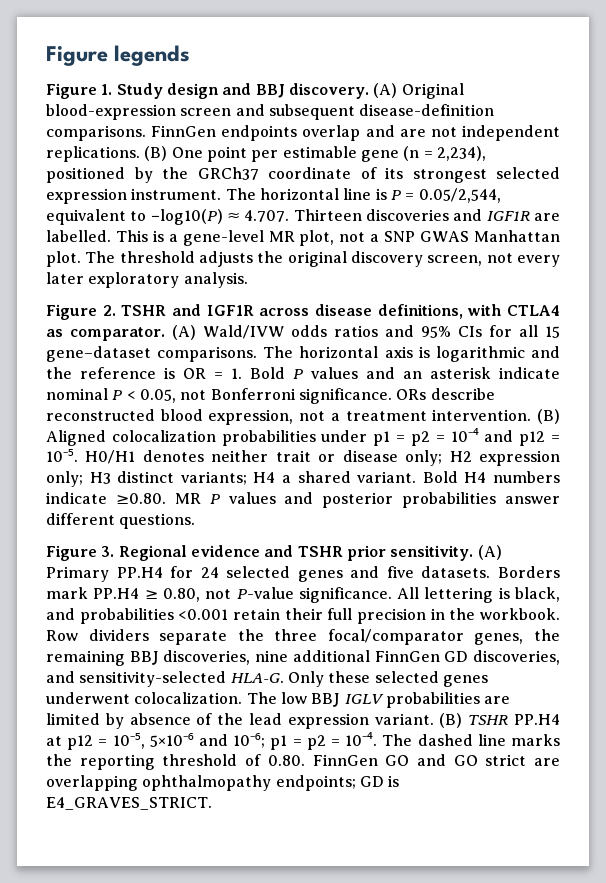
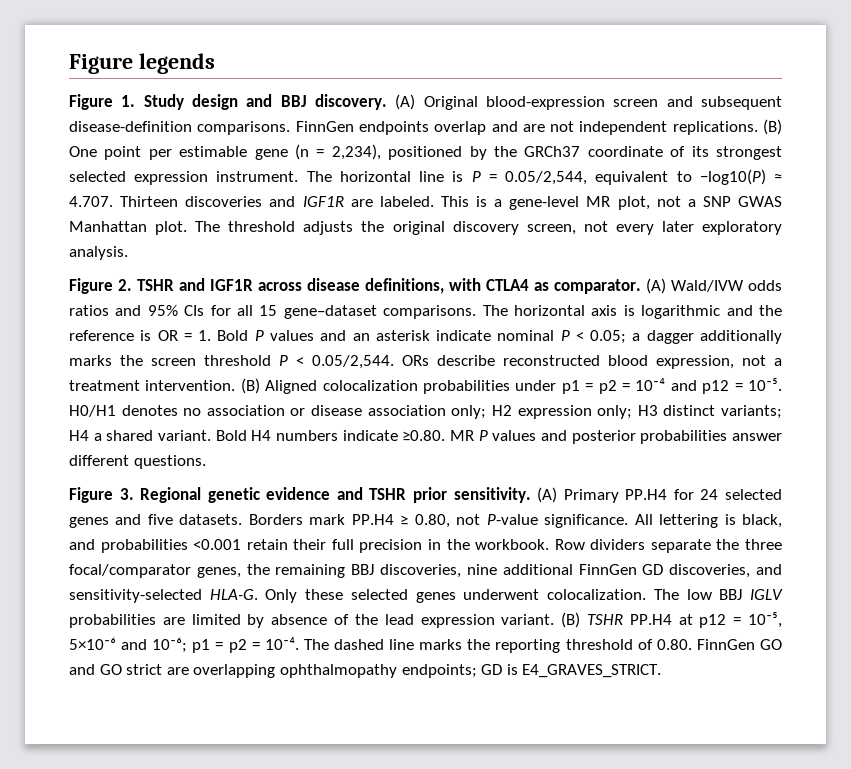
[46,230,111,242] labelled. -> [379,196,434,207] labeled.
[139,388,392,404] 0.05, not Bonferroni significance. -> [590,330,783,344] [69,355,394,369] 0.05; a dagger additionally marks the screen threshold P < 0.05/2,544.
[211,450,311,462] neither trait -> [183,405,285,416] no association
(398, 456) none -> [367,405,446,416] association
(187, 553) none -> [207,487,260,503] genetic

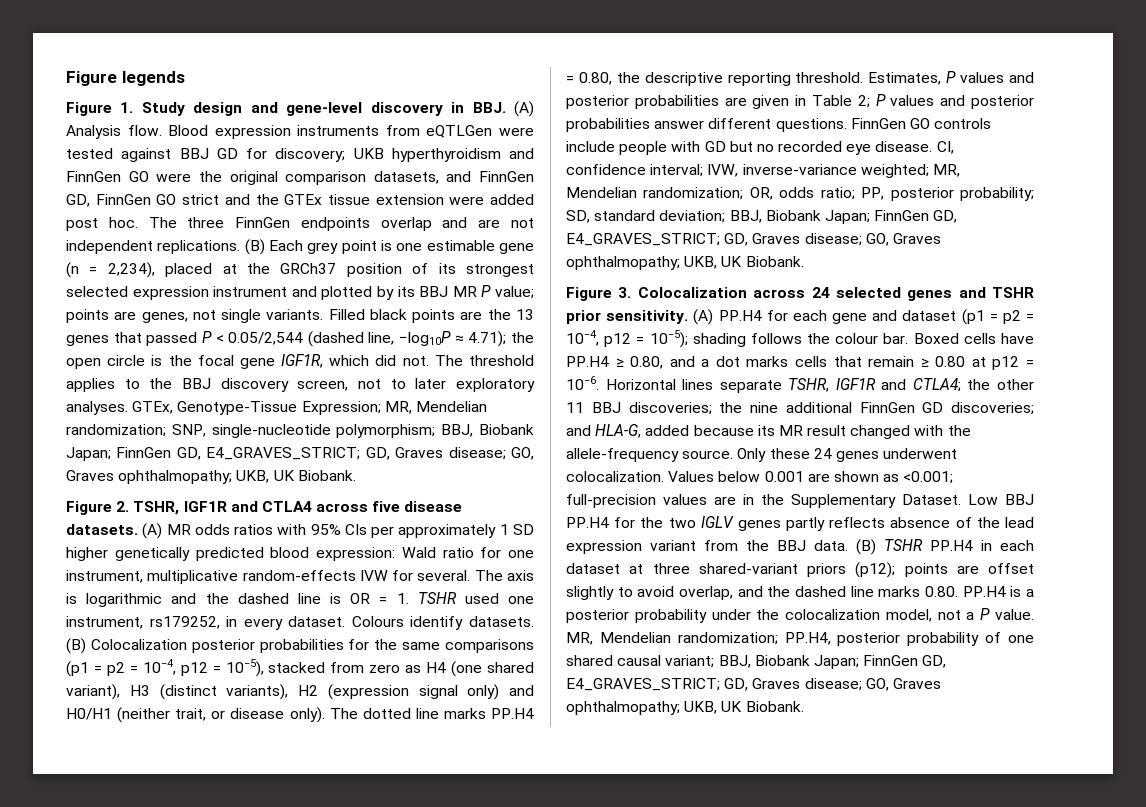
[280,94,783,110] [69,121,291,135] BBJ discovery. (A) Original blood-expression screen and subsequent disease-definition comparisons. -> [286,101,534,117] [66,125,534,139] [66,148,534,162] [66,171,534,185] [66,194,534,207] [66,217,225,231] gene-level discovery in BBJ. (A) Analysis flow. Blood expression instruments from eQTLGen were tested against BBJ GD for discovery; UKB hyperthyroidism and FinnGen GO were the original comparison datasets, and FinnGen GD, FinnGen GO strict and the GTEx tissue extension were added post hoc. The three
[69,146,172,160] One point per -> [269,240,423,254] Each grey point is one
[388,146,487,160] positioned by -> [165,263,237,277] placed at
[587,146,663,157] coordinate -> [346,263,402,277] position
[216,169,782,185] [69,196,782,210] [69,221,445,235] instrument. The horizontal line is P = 0.05/2,544, equivalent to −log10(P) ≈ 4.707. Thirteen discoveries and IGF1R are labeled. This is a gene-level MR plot, not a SNP GWAS Manhattan plot. The threshold adjusts the original -> [213,285,535,300] [66,309,534,323] [66,331,534,347] [66,354,534,369] [66,378,211,392] instrument and plotted by its BBJ MR P value; points are genes, not single variants. Filled black points are the 13 genes that passed P < 0.05/2,544 (dashed line, −log10P ≈ 4.71); the open circle is the focal gene IGF1R, which did not. The threshold applies to the BBJ
[615,224,654,235] every -> [390,379,406,389] to
[69,246,128,260] [69,278,744,294] analysis. // Figure 2. TSHR and IGF1R across disease definitions, with CTLA4 as comparator. (A) Wald/IVW -> [66,401,487,415] [66,424,534,438] [66,447,534,461] [66,470,356,484] [66,501,463,515] [66,523,191,539] analyses. GTEx, Genotype-Tissue Expression; MR, Mendelian randomization; SNP, single-nucleotide polymorphism; BBJ, Biobank Japan; FinnGen GD, E4_GRAVES_STRICT; GD, Graves disease; GO, Graves ophthalmopathy; UKB, UK Biobank. // Figure 2. TSHR, IGF1R and CTLA4 across five disease datasets. (A) MR
[115,305,142,316] and -> [277,524,307,535] with
[210,305,585,319] for all 15 gene–dataset comparisons. The horizontal -> [371,524,534,538] [66,547,534,561] [66,570,503,584] per approximately 1 SD higher genetically predicted blood expression: Wald ratio for one instrument, multiplicative random-effects IVW for several. The
[69,330,134,341] reference -> [237,593,321,604] dashed line
[217,330,783,344] [69,355,782,369] [69,378,782,394] [69,405,782,419] [69,430,475,441] Bold P values and an asterisk indicate nominal P < 0.05; a dagger additionally marks the screen threshold P < 0.05/2,544. ORs describe reconstructed blood expression, not a treatment intervention. (B) Aligned colocalization probabilities under p1 = p2 = 10⁻⁴ and p12 = 10⁻⁵. H0/H1 denotes no association or disease association only; H2 expression only; H3 distinct variants; H4 a shared variant. Bold H4 numbers indicate ≥0.80. MR -> [417,592,534,604] [66,616,534,630] [66,638,534,654] [66,659,535,677] [66,684,534,700] [66,707,535,723] [566,71,1034,86] [566,95,870,109] TSHR used one instrument, rs179252, in every dataset. Colours identify datasets. (B) Colocalization posterior probabilities for the same comparisons (p1 = p2 = 10−4, p12 = 10−5), stacked from zero as H4 (one shared variant), H3 (distinct variants), H2 (expression signal only) and H0/H1 (neither trait, or disease only). The dotted line marks PP.H4 = 0.80, the descriptive reporting threshold. Estimates, P values and posterior probabilities are given in Table 2;
[69,487,331,503] // Figure 3. Regional genetic evidence -> [850,118,992,129] [566,141,954,155] [566,164,960,178] [566,187,1034,201] [566,210,958,224] [566,233,941,246] [566,256,804,270] [566,287,953,301] FinnGen GO controls include people with GD but no recorded eye disease. CI, confidence interval; IVW, inverse-variance weighted; MR, Mendelian randomization; OR, odds ratio; PP, posterior probability; SD, standard deviation; BBJ, Biobank Japan; FinnGen GD, E4_GRAVES_STRICT; GD, Graves disease; GO, Graves ophthalmopathy; UKB, UK Biobank. // Figure 3. Colocalization across 24 selected genes
[563,489,782,503] [69,514,782,528] [69,539,782,553] [69,564,783,578] [69,589,258,603] Primary PP.H4 for 24 selected genes and five datasets. Borders mark PP.H4 ≥ 0.80, not P-value significance. All lettering is black, and probabilities <0.001 retain their full precision in the workbook. Row dividers separate the three focal/comparator genes, the remaining BBJ discoveries, nine additional FinnGen GD discoveries, and sensitivity-selected HLA-G. -> [718,309,1034,325] [566,330,1034,348] [566,356,1034,370] [566,376,1034,393] [566,402,1034,415] [566,424,971,439] [566,448,734,462] PP.H4 for each gene and dataset (p1 = p2 = 10−4, p12 = 10−5); shading follows the colour bar. Boxed cells have PP.H4 ≥ 0.80, and a dot marks cells that remain ≥ 0.80 at p12 = 10−6. Horizontal lines separate TSHR, IGF1R and CTLA4; the other 11 BBJ discoveries; the nine additional FinnGen GD discoveries; and HLA-G, added because its MR result changed with the allele-frequency source.
[350,589,408,600] selected -> [813,448,832,459] 24
[653,589,784,600] [69,614,265,628] The low BBJ IGLV probabilities are limited by -> [668,471,954,484] [566,494,1034,508] [566,516,886,531] Values below 0.001 are shown as <0.001; full-precision values are in the Supplementary Dataset. Low BBJ PP.H4 for the two IGLV genes partly reflects
[501,612,782,628] [69,637,782,653] [69,664,662,678] variant. (B) TSHR PP.H4 at p12 = 10⁻⁵, 5×10⁻⁶ and 10⁻⁶; p1 = p2 = 10⁻⁴. The dashed line marks the reporting threshold of 0.80. FinnGen GO and GO strict are overlapping ophthalmopathy endpoints; GD is E4_GRAVES_STRICT. -> [650,539,1034,555] [566,562,1034,578] [566,586,1034,600] [566,608,1034,623] [566,632,1034,646] [566,655,947,669] [566,678,941,691] [566,701,804,715] variant from the BBJ data. (B) TSHR PP.H4 in each dataset at three shared-variant priors (p12); points are offset slightly to avoid overlap, and the dashed line marks 0.80. PP.H4 is a posterior probability under the colocalization model, not a P value. MR, Mendelian randomization; PP.H4, posterior probability of one shared causal variant; BBJ, Biobank Japan; FinnGen GD, E4_GRAVES_STRICT; GD, Graves disease; GO, Graves ophthalmopathy; UKB, UK Biobank.

